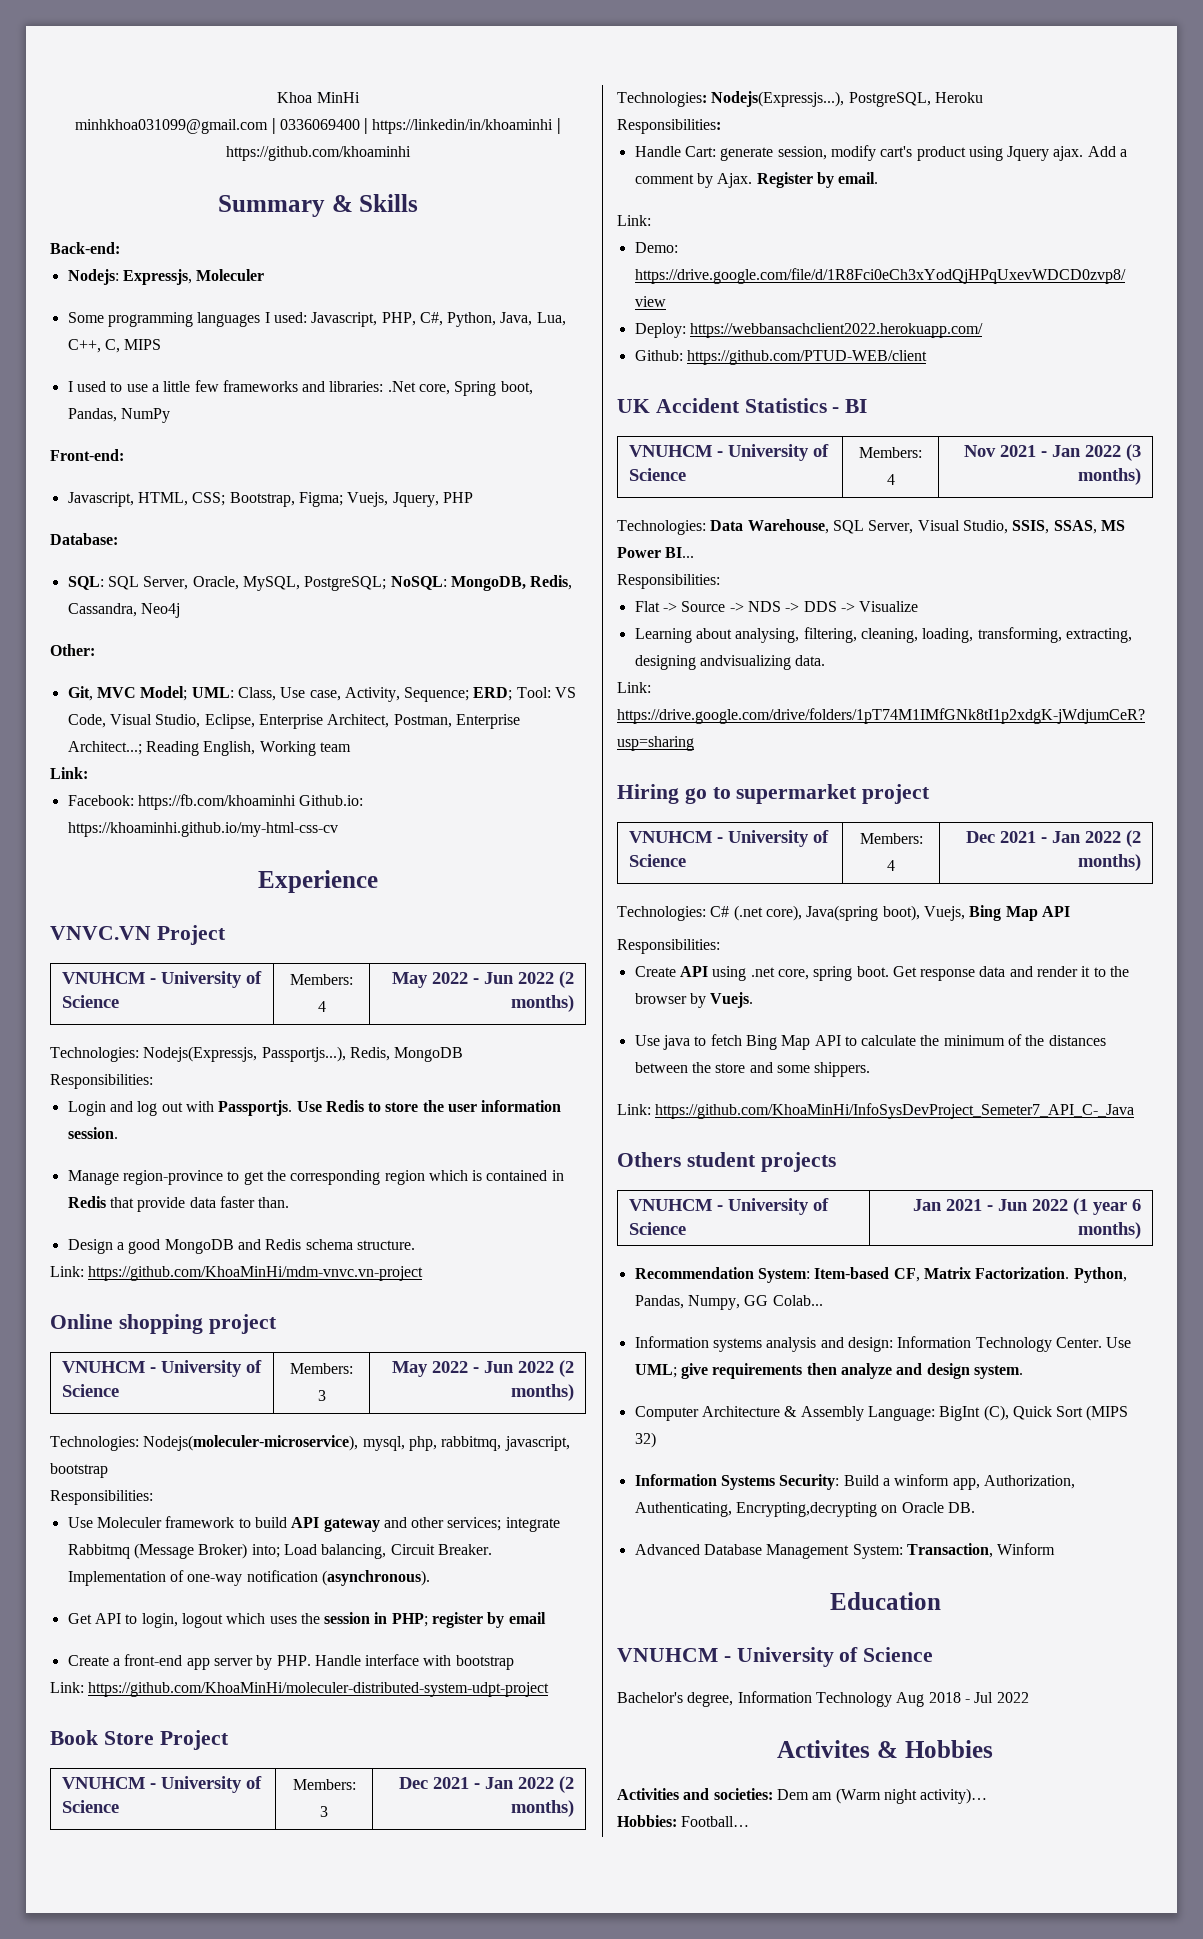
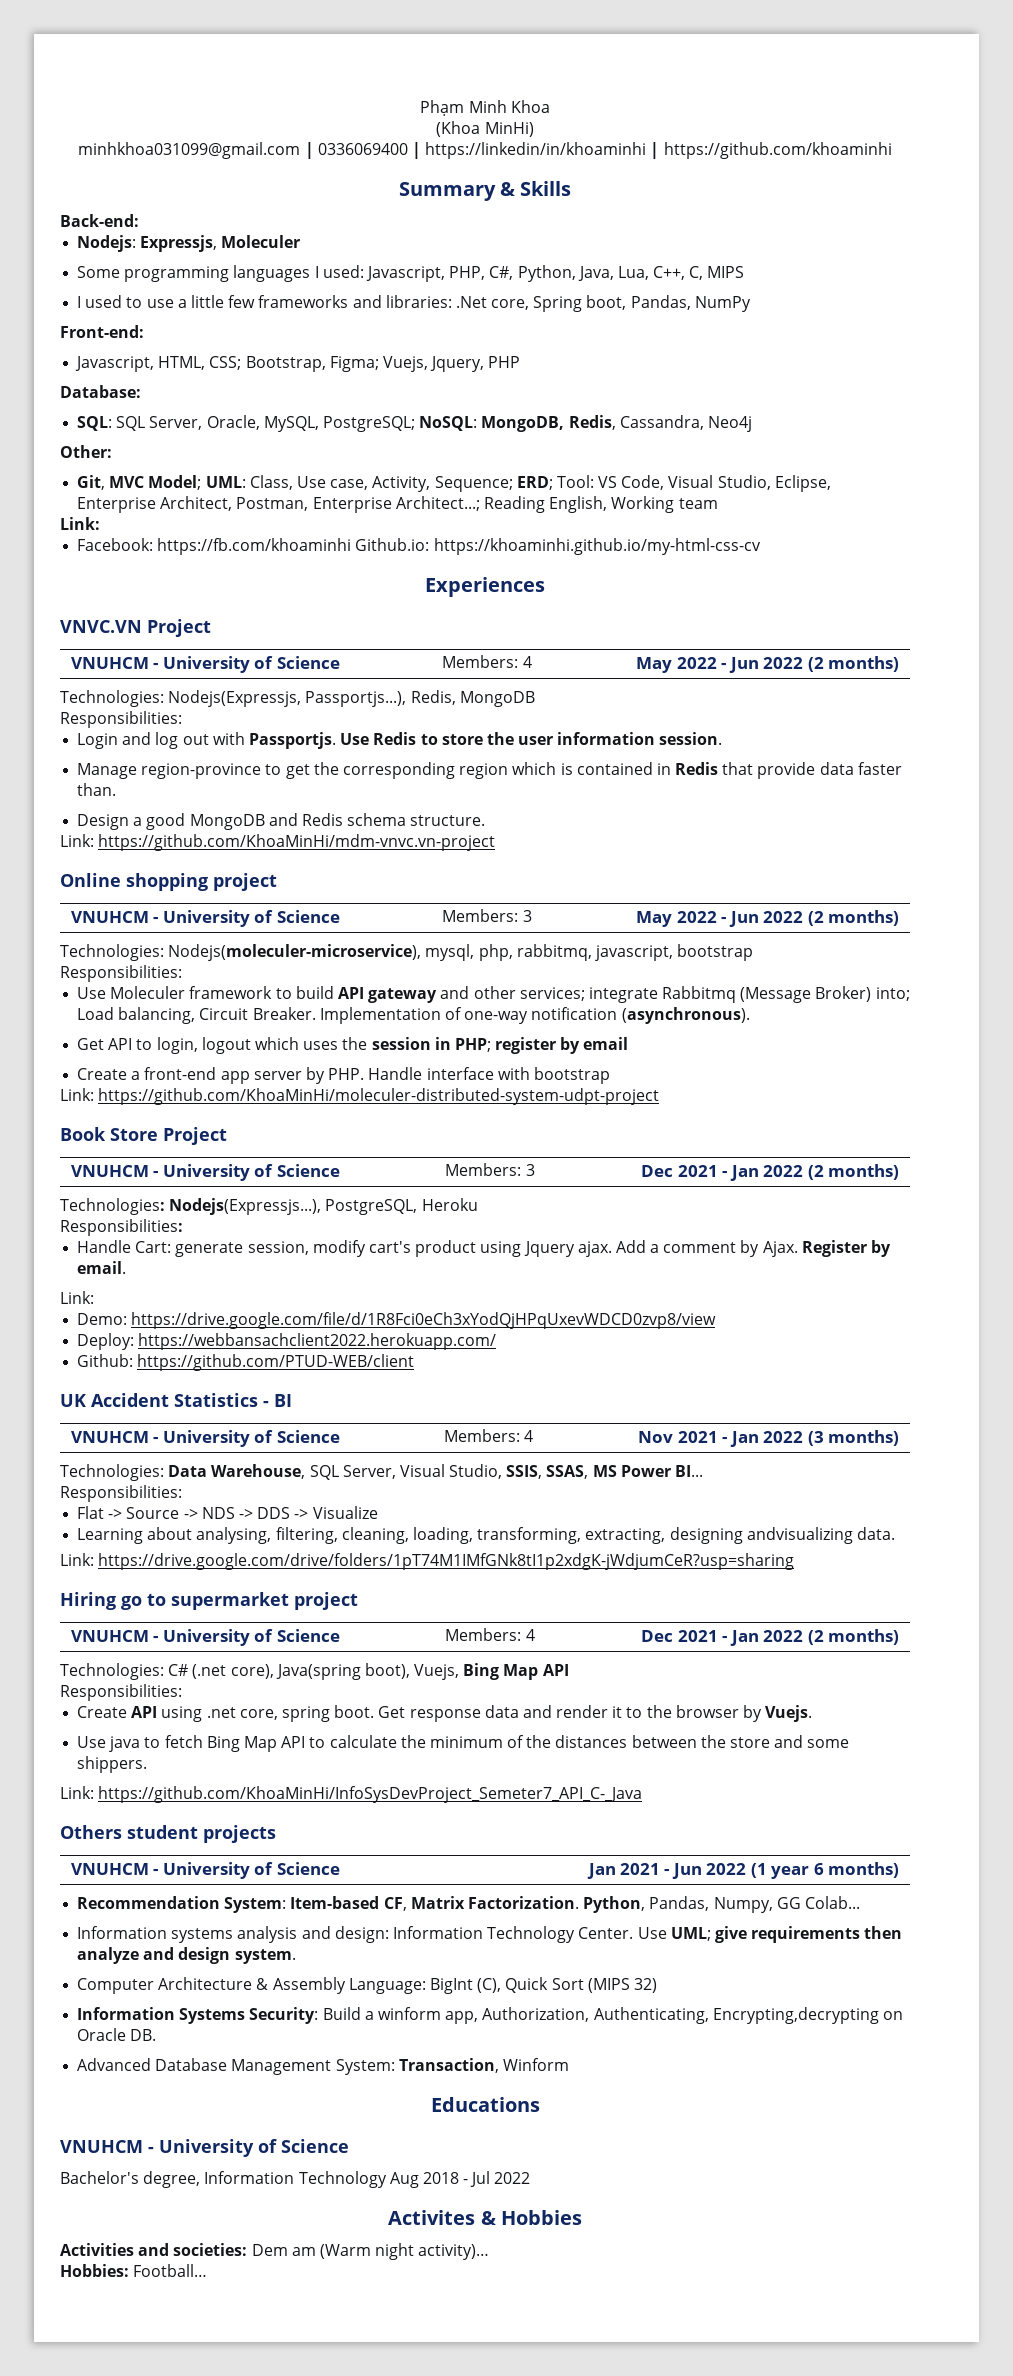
(277, 97) none -> [420,100,507,116] Phạm Minh
[316,92,360,103] MinHi -> [436,121,534,137] // (Khoa MinHi)
[258,870,378,893] Experience -> [425,577,545,597] Experiences
[829,1592,941,1610] Education -> [430,2097,540,2112] Educations

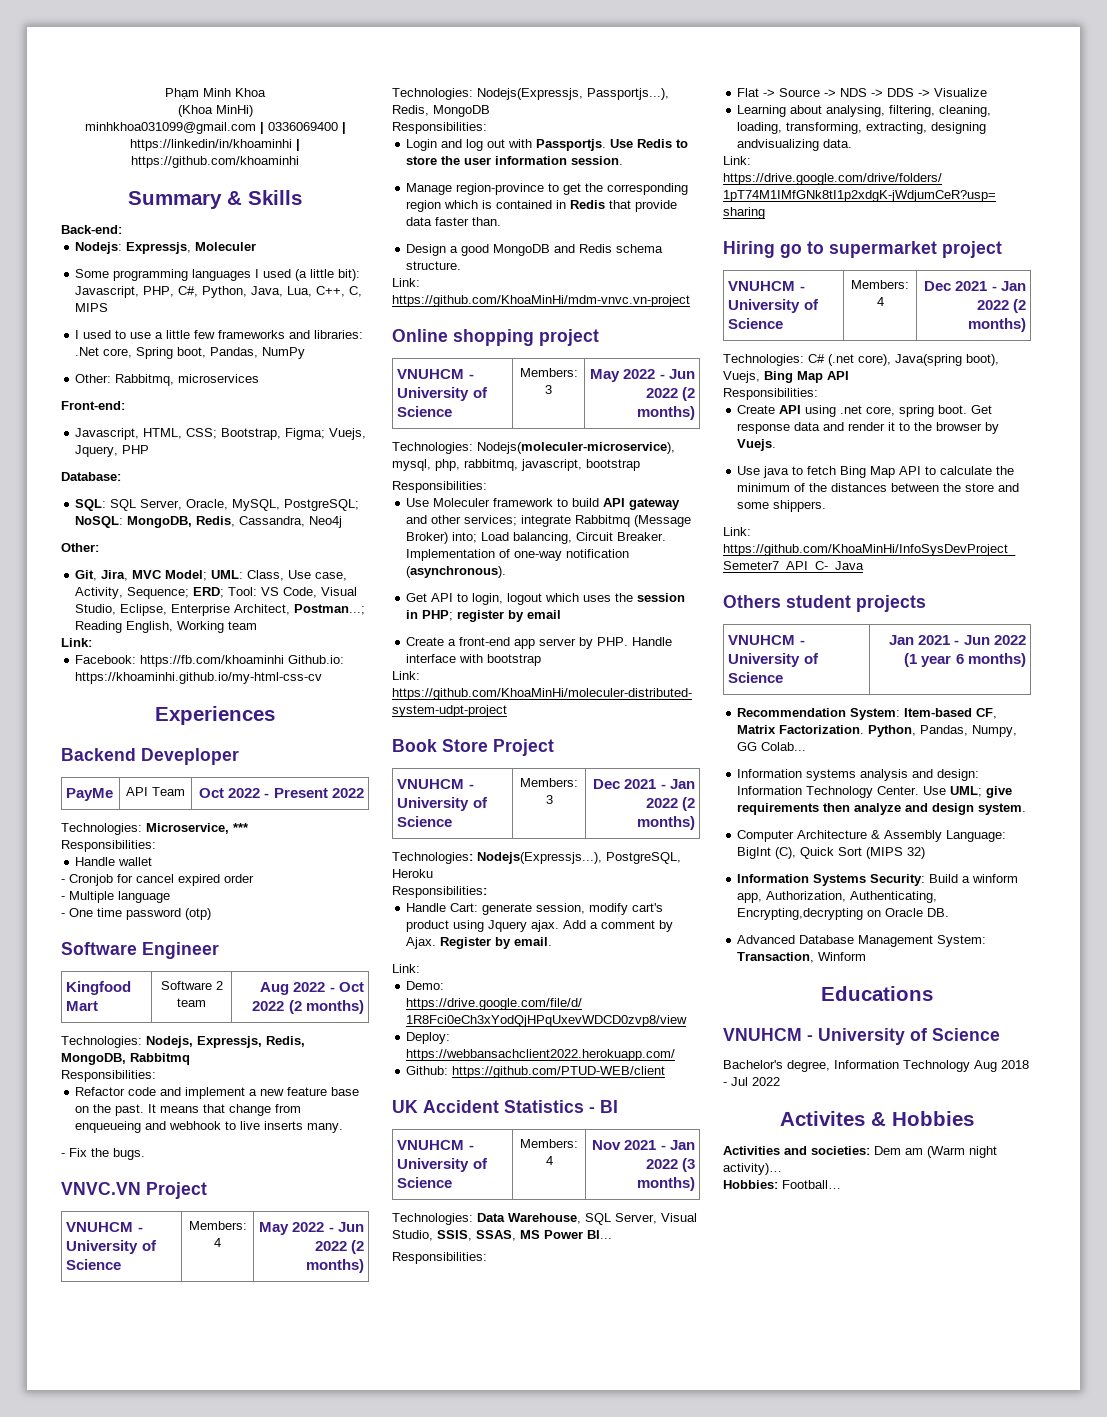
[322,265,364,278] used: -> [263,269,361,281] used (a little bit):
(751, 304) none -> [75,374,260,386] // Other: Rabbitmq, microservices
(106, 482) none -> [101,570,129,581] Jira,
[236,496,480,513] Postman, Enterprise Architect...; -> [294,604,366,615] Postman...;
(545, 587) none -> [61,748,239,765] [66,788,114,801] [126,787,185,796] [199,788,364,798] [61,823,249,835] [61,840,156,852] [75,857,153,866] [61,874,254,886] [61,891,170,903] [61,908,211,920] [61,942,219,959] [66,981,132,995] [66,1001,99,1011] [160,981,223,990] [177,998,206,1007] [260,982,364,995] [252,1000,364,1014] [61,1036,305,1048] [61,1053,190,1065] [61,1070,156,1082] [75,1087,360,1099] [75,1104,302,1116] [75,1121,344,1133] [61,1148,145,1160] // Backend Deveploper // PayMe | API Team | Oct 2022 - Present 2022 // Technologies: Microservice, *** // Responsibilities: // Handle wallet // - Cronjob for cancel expired order // - Multiple language // - One time password (otp) // Software Engineer // Kingfood Mart | Software 2 team | Aug 2022 - Oct 2022 (2 months) // Technologies: Nodejs, Expressjs, Redis, MongoDB, Rabbitmq // Responsibilities: // Refactor code and implement a new feature base on the past. It means that change from enqueueing and webhook to live inserts many. // - Fix the bugs.

